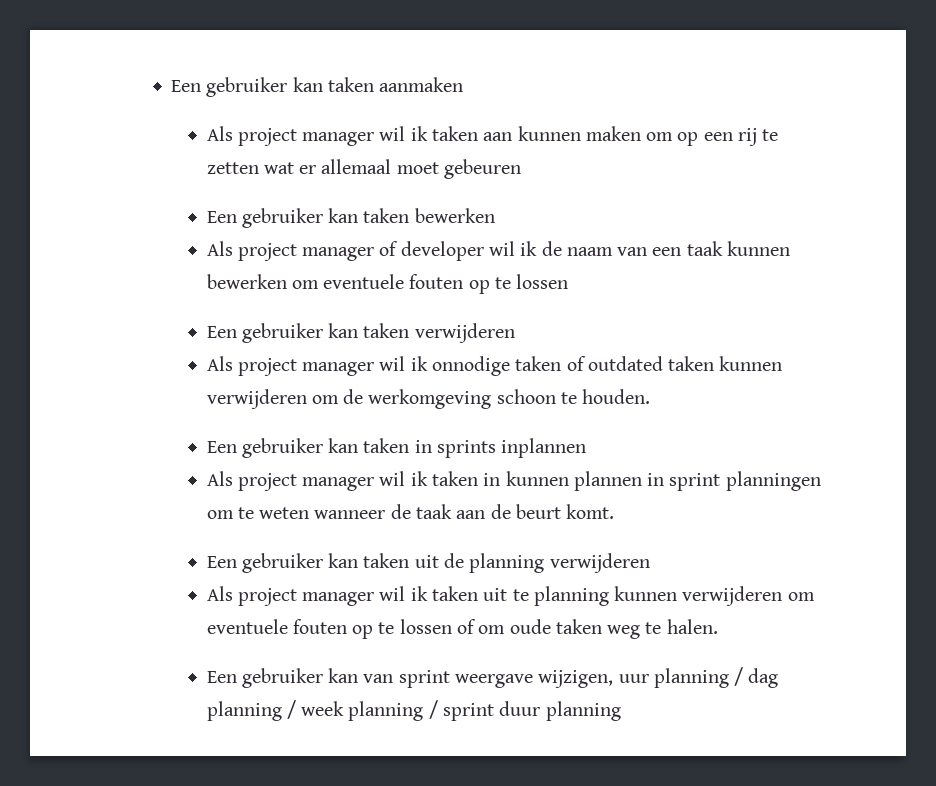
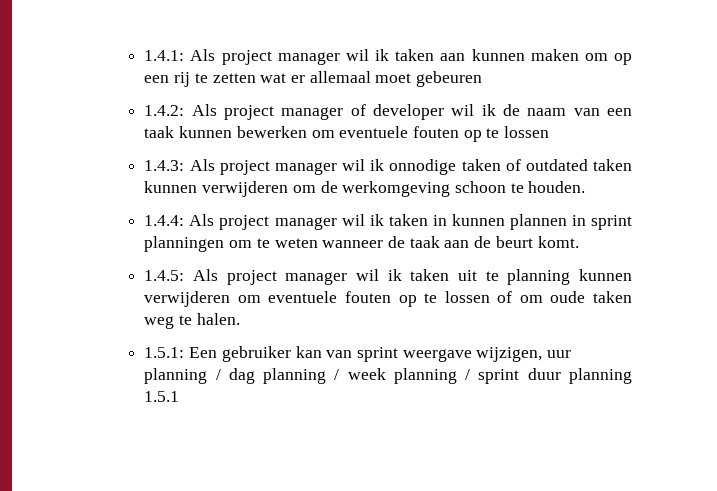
[171,77,464,97] Een gebruiker kan taken aanmaken // -> [144,50,185,61] 1.4.1:
[206,208,495,228] Een gebruiker kan taken bewerken // -> [144,105,185,116] 1.4.2:
[206,323,515,343] Een gebruiker kan taken verwijderen // -> [144,160,185,171] 1.4.3:
[206,438,587,458] Een gebruiker kan taken in sprints inplannen // -> [144,215,185,226] 1.4.4:
[206,553,650,573] Een gebruiker kan taken uit de planning verwijderen // -> [144,270,185,281] 1.4.5:
(718, 626) none -> [144,347,185,358] 1.5.1:
(621, 711) none -> [144,391,180,402] 1.5.1

